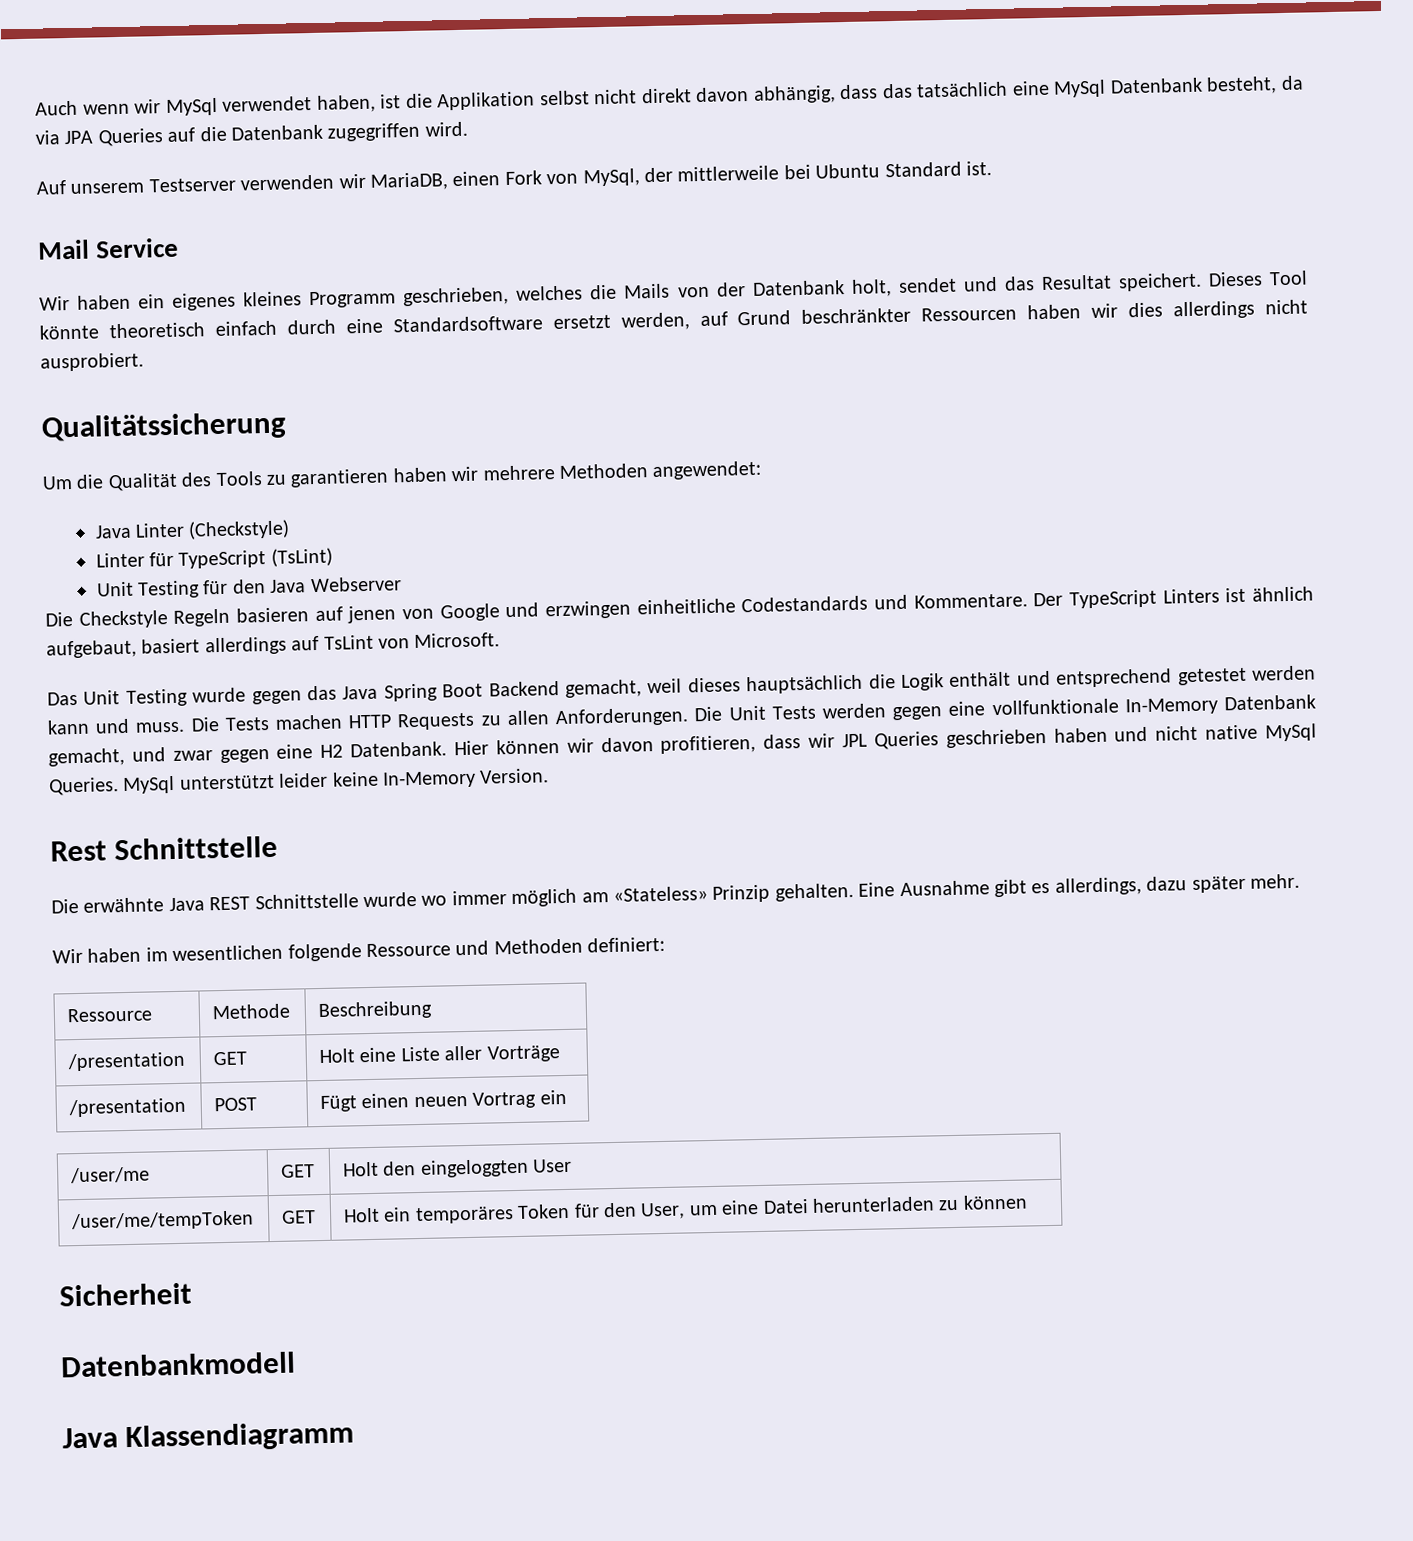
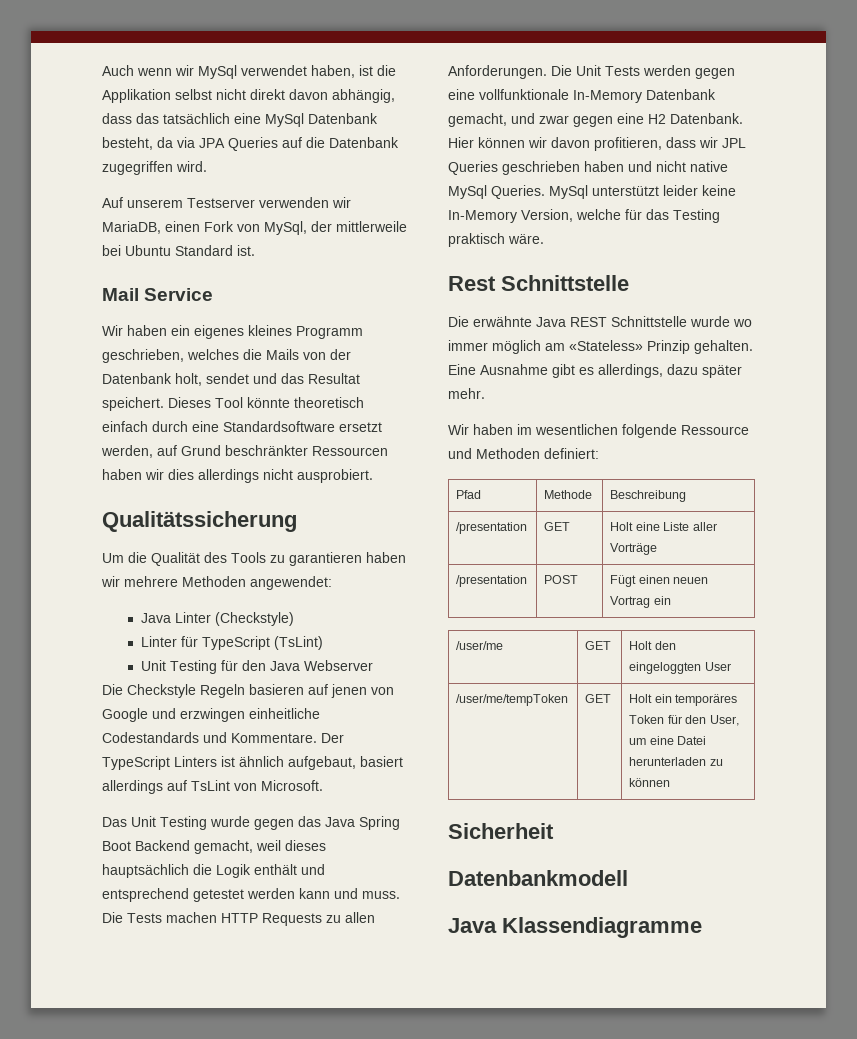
[479,768,550,784] Version. -> [521,209,720,223] [448,233,544,247] Version, welche für das Testing praktisch wäre.
[67,1007,154,1023] Ressource -> [456,490,482,499] Pfad
[125,1421,355,1453] Klassendiagramm -> [502,917,702,938] Klassendiagramme

